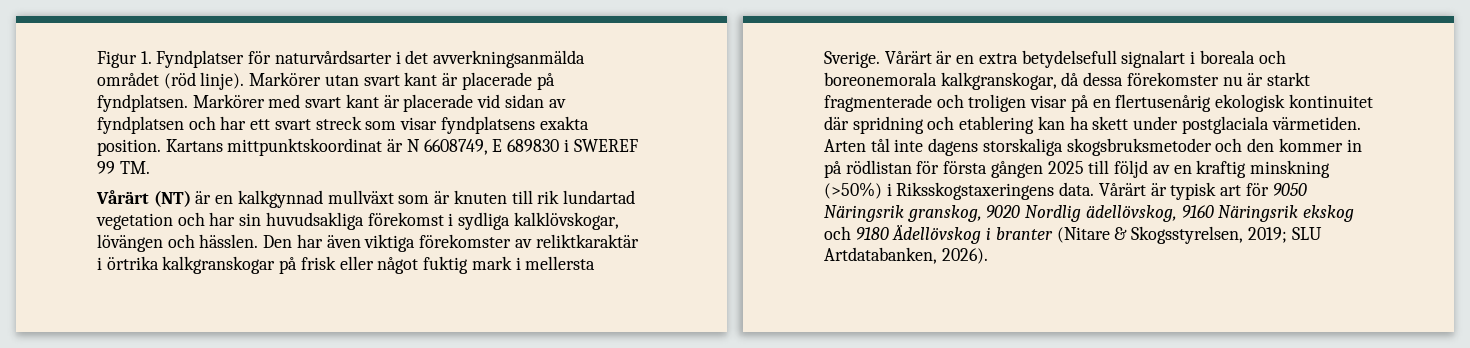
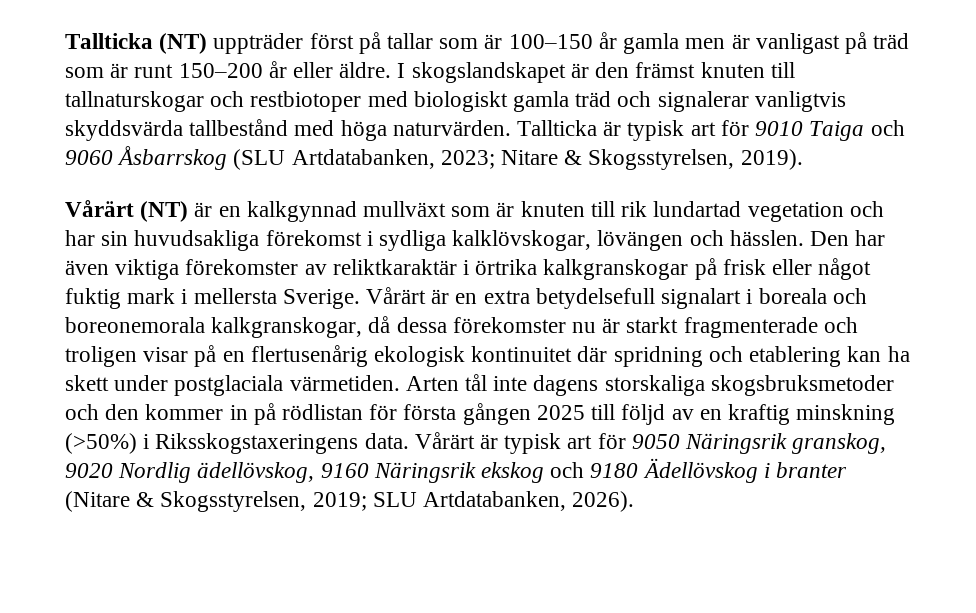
[97,50,586,68] [97,72,555,90] [97,94,566,112] [97,116,589,134] [97,138,638,156] [97,161,150,174] Figur 1. Fyndplatser för naturvårdsarter i det avverkningsanmälda området (röd linje). Markörer utan svart kant är placerade på fyndplatsen. Markörer med svart kant är placerade vid sidan av fyndplatsen och har ett svart streck som visar fyndplatsens exakta position. Kartans mittpunktskoordinat är N 6608749, E 689830 i SWEREF 99 TM. -> [65,32,910,54] [65,61,795,83] [65,91,846,112] [65,119,905,141] [65,146,803,170] Tallticka (NT) uppträder först på tallar som är 100–150 år gamla men är vanligast på träd som är runt 150–200 år eller äldre. I skogslandskapet är den främst knuten till tallnaturskogar och restbiotoper med biologiskt gamla träd och signalerar vanligtvis skyddsvärda tallbestånd med höga naturvärden. Tallticka är typisk art för 9010 Taiga och 9060 Åsbarrskog (SLU Artdatabanken, 2023; Nitare & Skogsstyrelsen, 2019).

